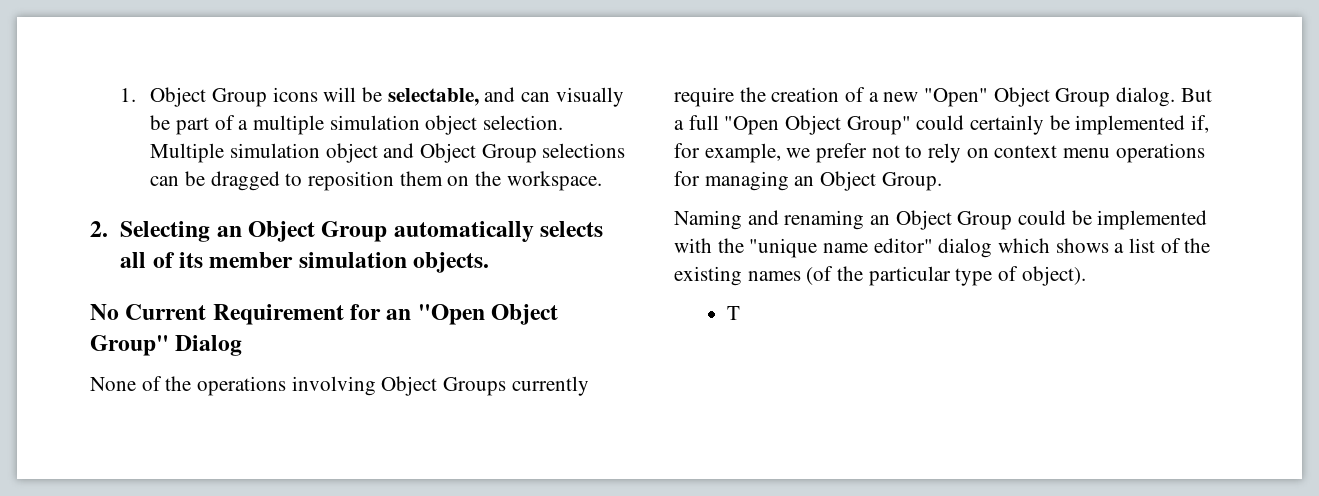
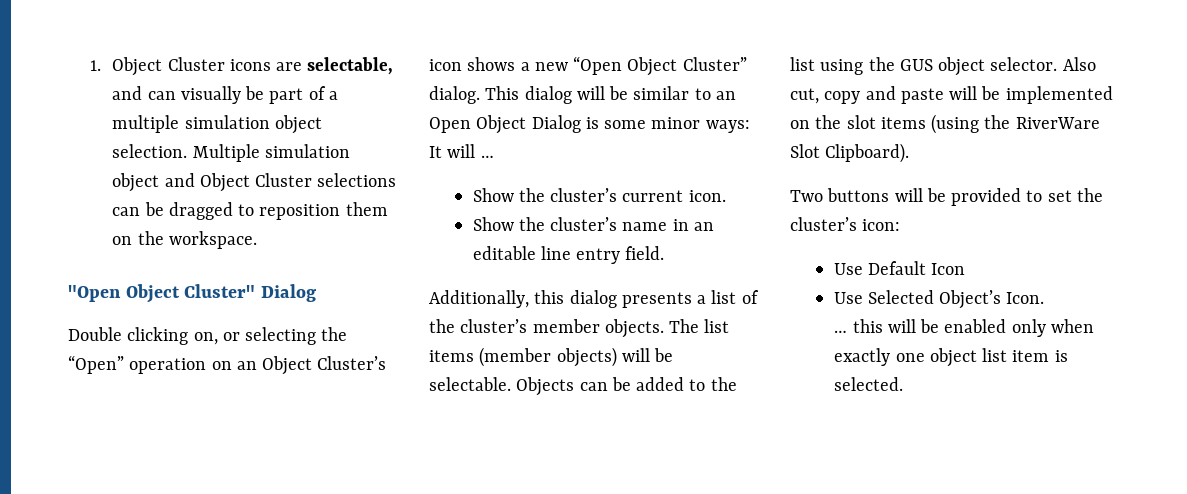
[212,87,383,107] Group icons will be -> [167,57,303,71] Cluster icons are
[481,144,537,163] Group -> [255,173,313,187] Cluster
[90,221,603,242] [120,252,489,273] [90,304,559,325] [90,335,243,356] [90,376,589,396] [674,87,1212,107] [674,115,1210,135] [674,143,1205,163] [674,171,942,191] [674,210,1208,230] [674,238,1211,258] [674,266,1086,286] [727,306,741,320] 2. Selecting an Object Group automatically selects all of its member simulation objects. // No Current Requirement for an "Open Object Group" Dialog // None of the operations involving Object Groups currently require the creation of a new "Open" Object Group dialog. But a full "Open Object Group" could certainly be implemented if, for example, we prefer not to rely on context menu operations for managing an Object Group. // Naming and renaming an Object Group could be implemented with the "unique name editor" dialog which shows a list of the existing names (of the particular type of object). // T -> [68,284,316,303] [68,327,348,345] [68,355,387,375] [429,56,747,76] [429,86,736,104] [429,115,750,134] [429,144,494,158] [472,188,726,202] [472,217,714,231] [472,246,665,264] [429,290,759,308] [429,319,730,338] [429,347,674,367] [429,377,737,396] [790,57,1096,76] [790,86,1113,104] [790,114,1100,134] [790,143,910,163] [790,188,1103,206] [790,217,901,231] [833,261,966,275] [833,290,1045,309] [834,319,1094,337] [834,348,1068,367] [834,377,904,391] "Open Object Cluster" Dialog // Double clicking on, or selecting the “Open” operation on an Object Cluster’s icon shows a new “Open Object Cluster” dialog. This dialog will be similar to an Open Object Dialog is some minor ways: It will … // Show the cluster’s current icon. // Show the cluster’s name in an editable line entry field. // Additionally, this dialog presents a list of the cluster’s member objects. The list items (member objects) will be selectable. Objects can be added to the list using the GUS object selector. Also cut, copy and paste will be implemented on the slot items (using the RiverWare Slot Clipboard). // Two buttons will be provided to set the cluster’s icon: // Use Default Icon // Use Selected Object’s Icon. // … this will be enabled only when exactly one object list item is selected.

